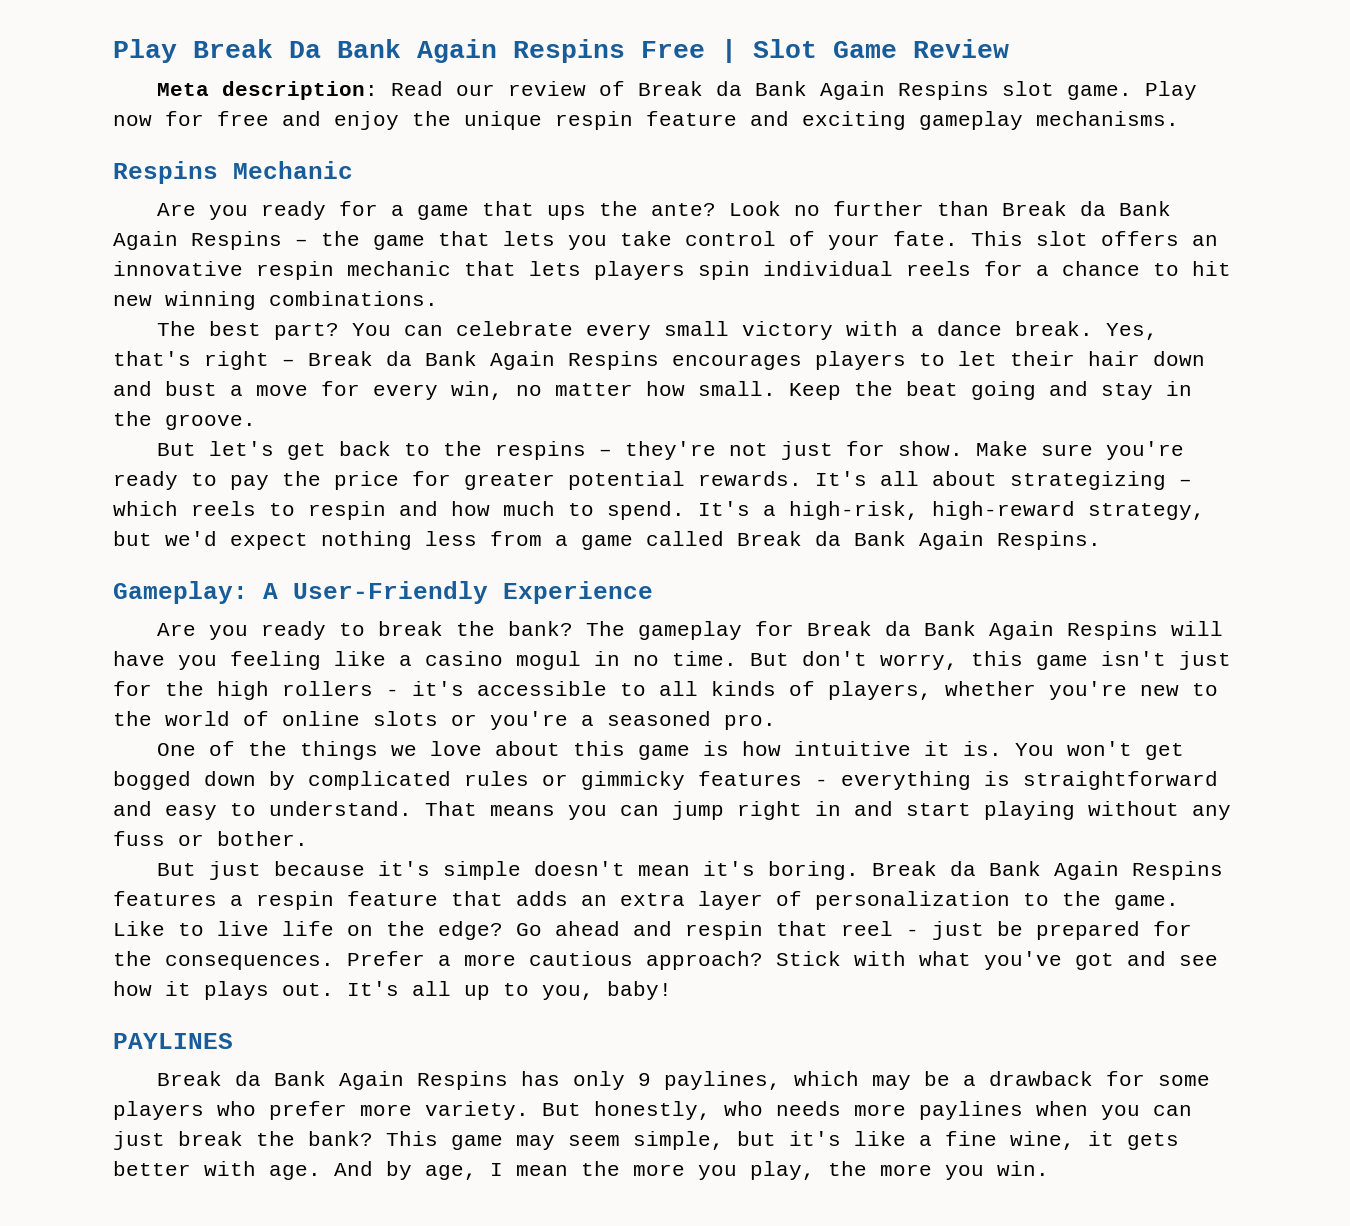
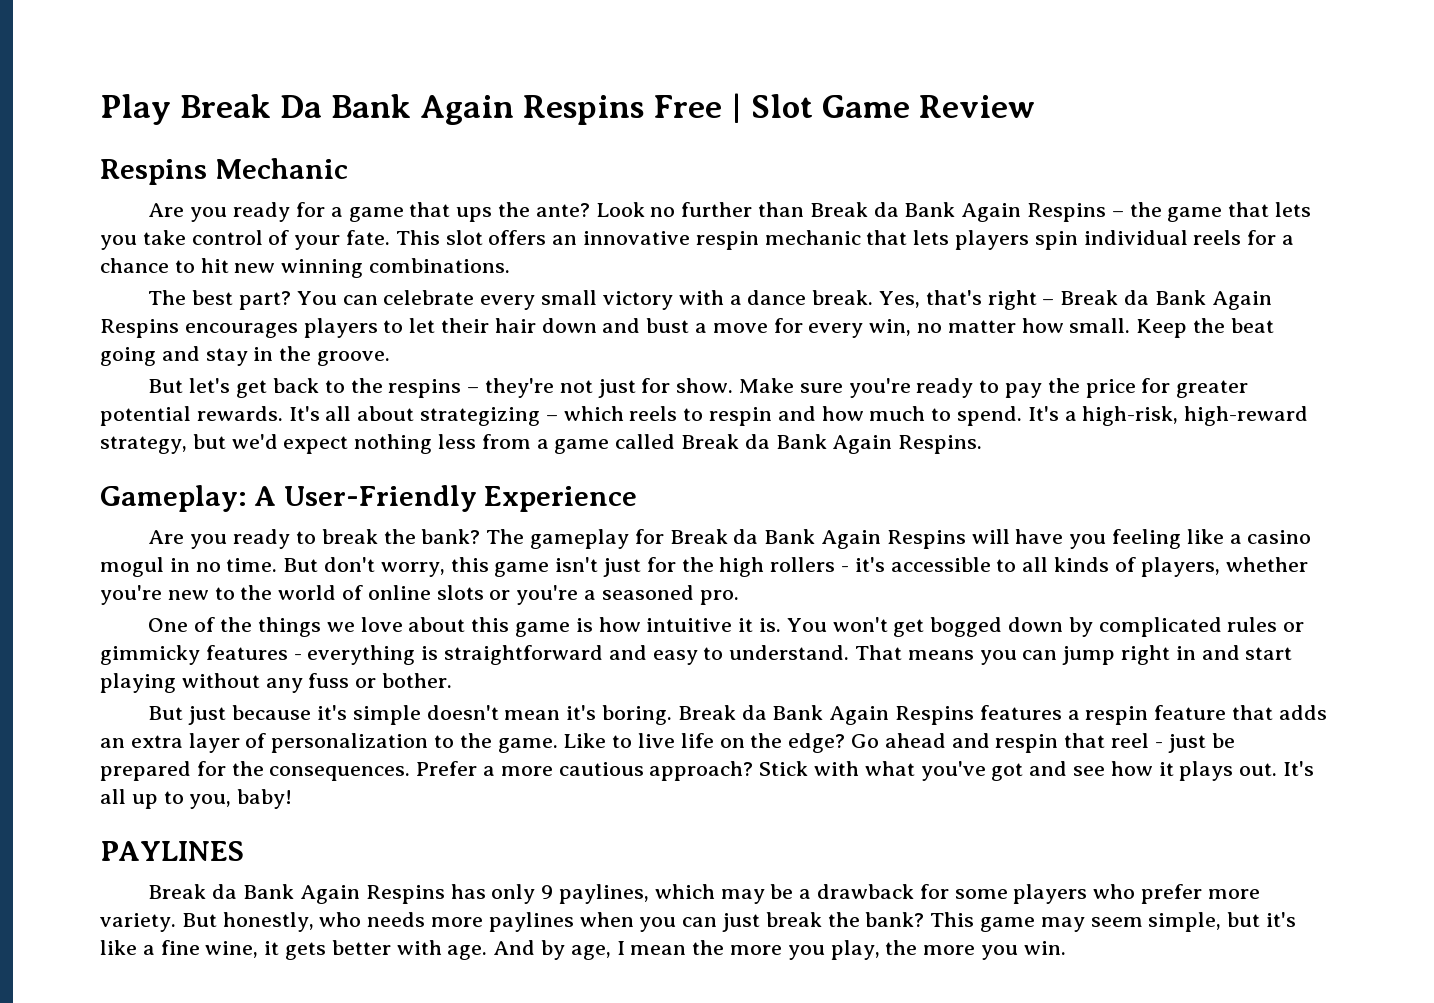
[156,81,1197,100] [113,111,1179,130] // Meta description: Read our review of Break da Bank Again Respins slot game. Play now for free and enjoy the unique respin feature and exciting gameplay mechanisms. -> (1036, 106) none

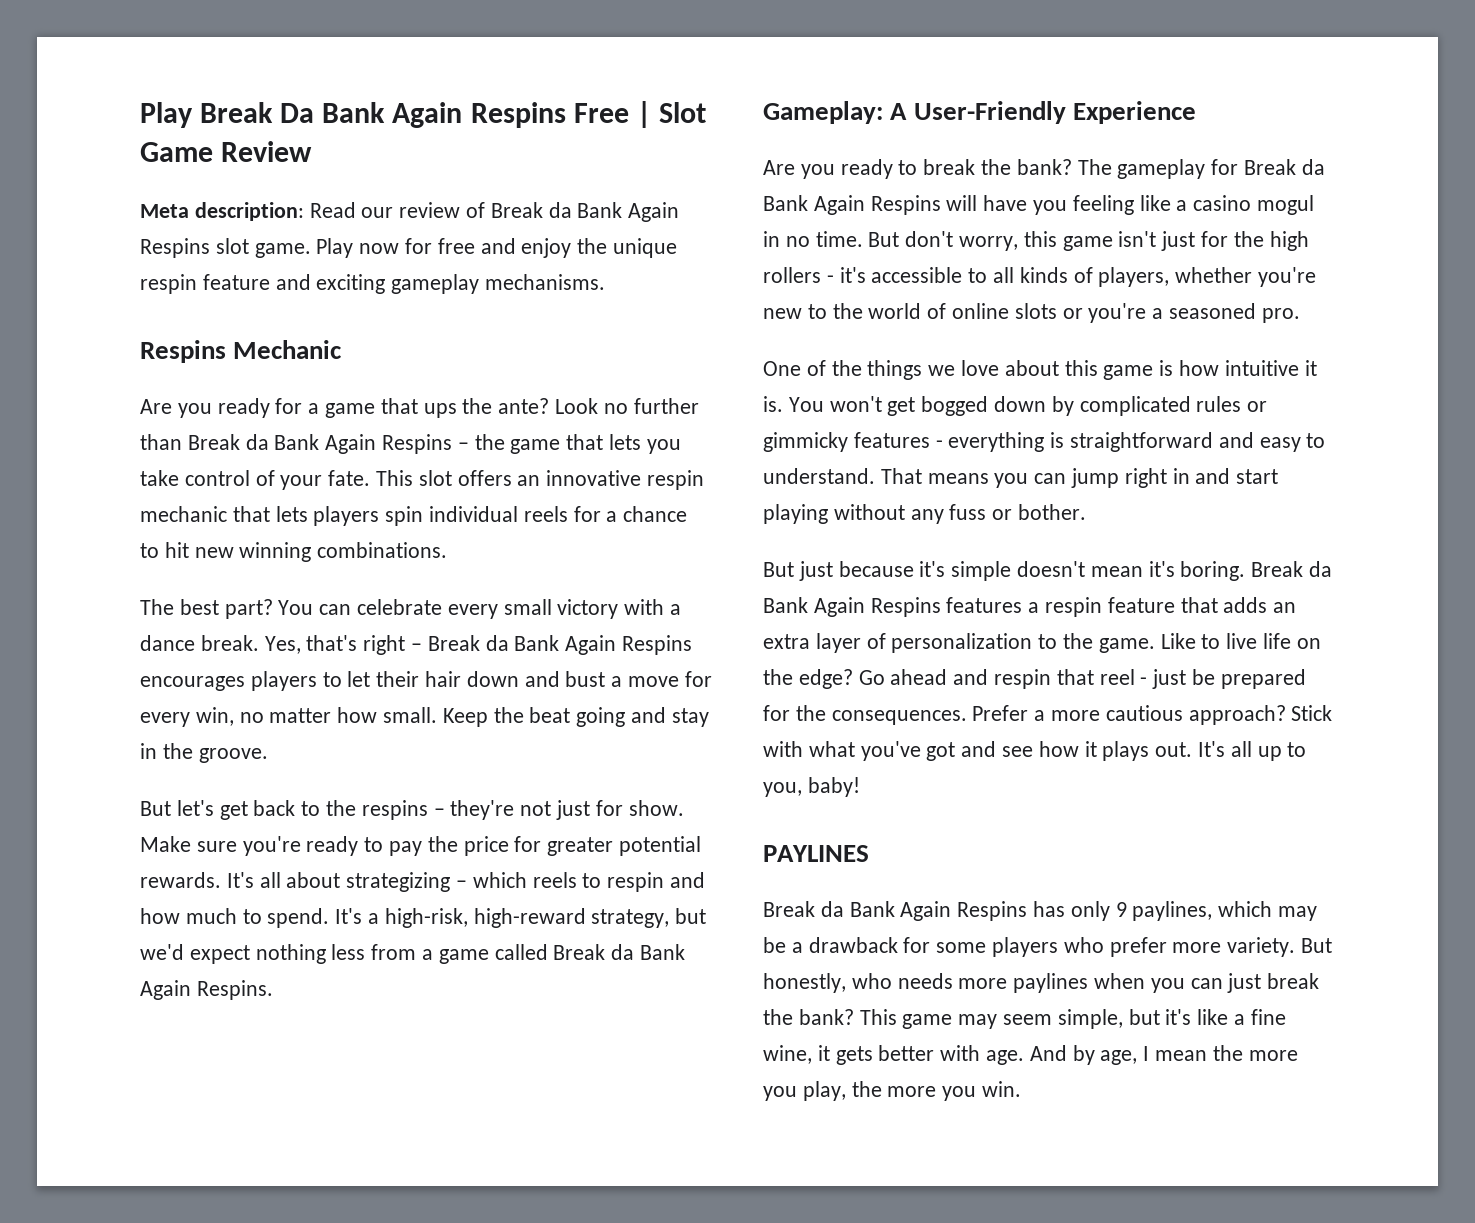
(1036, 106) none -> [140,202,680,222] [140,238,678,258] [140,274,606,294] // Meta description: Read our review of Break da Bank Again Respins slot game. Play now for free and enjoy the unique respin feature and exciting gameplay mechanisms.

